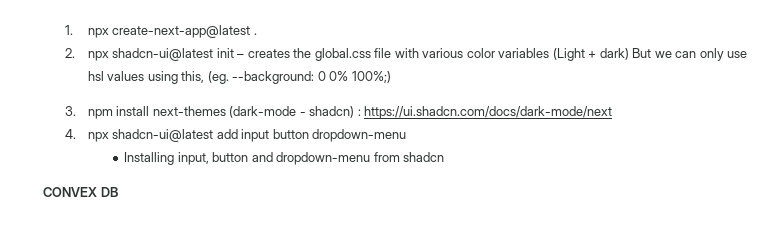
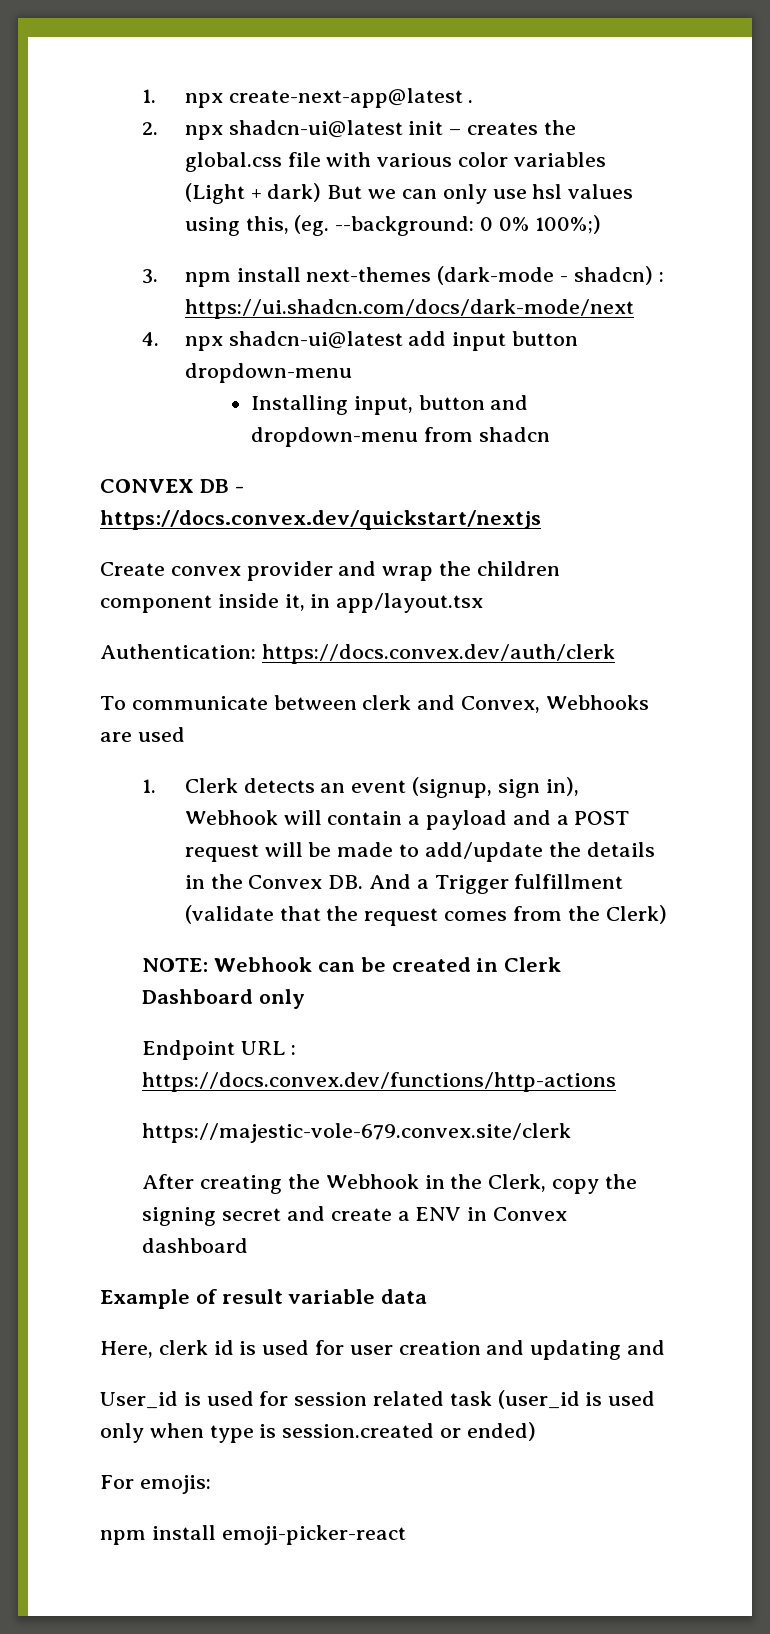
(118, 192) none -> [234,486,244,493] [100,510,541,530] [100,561,560,581] [100,593,484,613] [100,644,615,664] [100,695,649,713] [100,727,185,742] [142,777,579,798] [184,810,630,830] [184,842,655,862] [184,874,624,894] [184,905,667,926] [142,957,562,972] [142,989,306,1009] [142,1040,297,1060] [142,1072,617,1092] [142,1123,572,1143] [142,1174,637,1194] [142,1206,568,1226] [142,1238,249,1253] [100,1289,428,1309] [100,1340,666,1360] [100,1390,656,1409] [100,1422,536,1443] [100,1475,211,1494] [100,1525,406,1545] - https://docs.convex.dev/quickstart/nextjs // Create convex provider and wrap the children component inside it, in app/layout.tsx // Authentication: https://docs.convex.dev/auth/clerk // To communicate between clerk and Convex, Webhooks are used // 1. Clerk detects an event (signup, sign in), Webhook will contain a payload and a POST request will be made to add/update the details in the Convex DB. And a Trigger fulfillment (validate that the request comes from the Clerk) // NOTE: Webhook can be created in Clerk Dashboard only // Endpoint URL : https://docs.convex.dev/functions/http-actions // https://majestic-vole-679.convex.site/clerk // After creating the Webhook in the Clerk, copy the signing secret and create a ENV in Convex dashboard // Example of result variable data // Here, clerk id is used for user creation and updating and // User_id is used for session related task (user_id is used only when type is session.created or ended) // For emojis: // npm install emoji-picker-react

